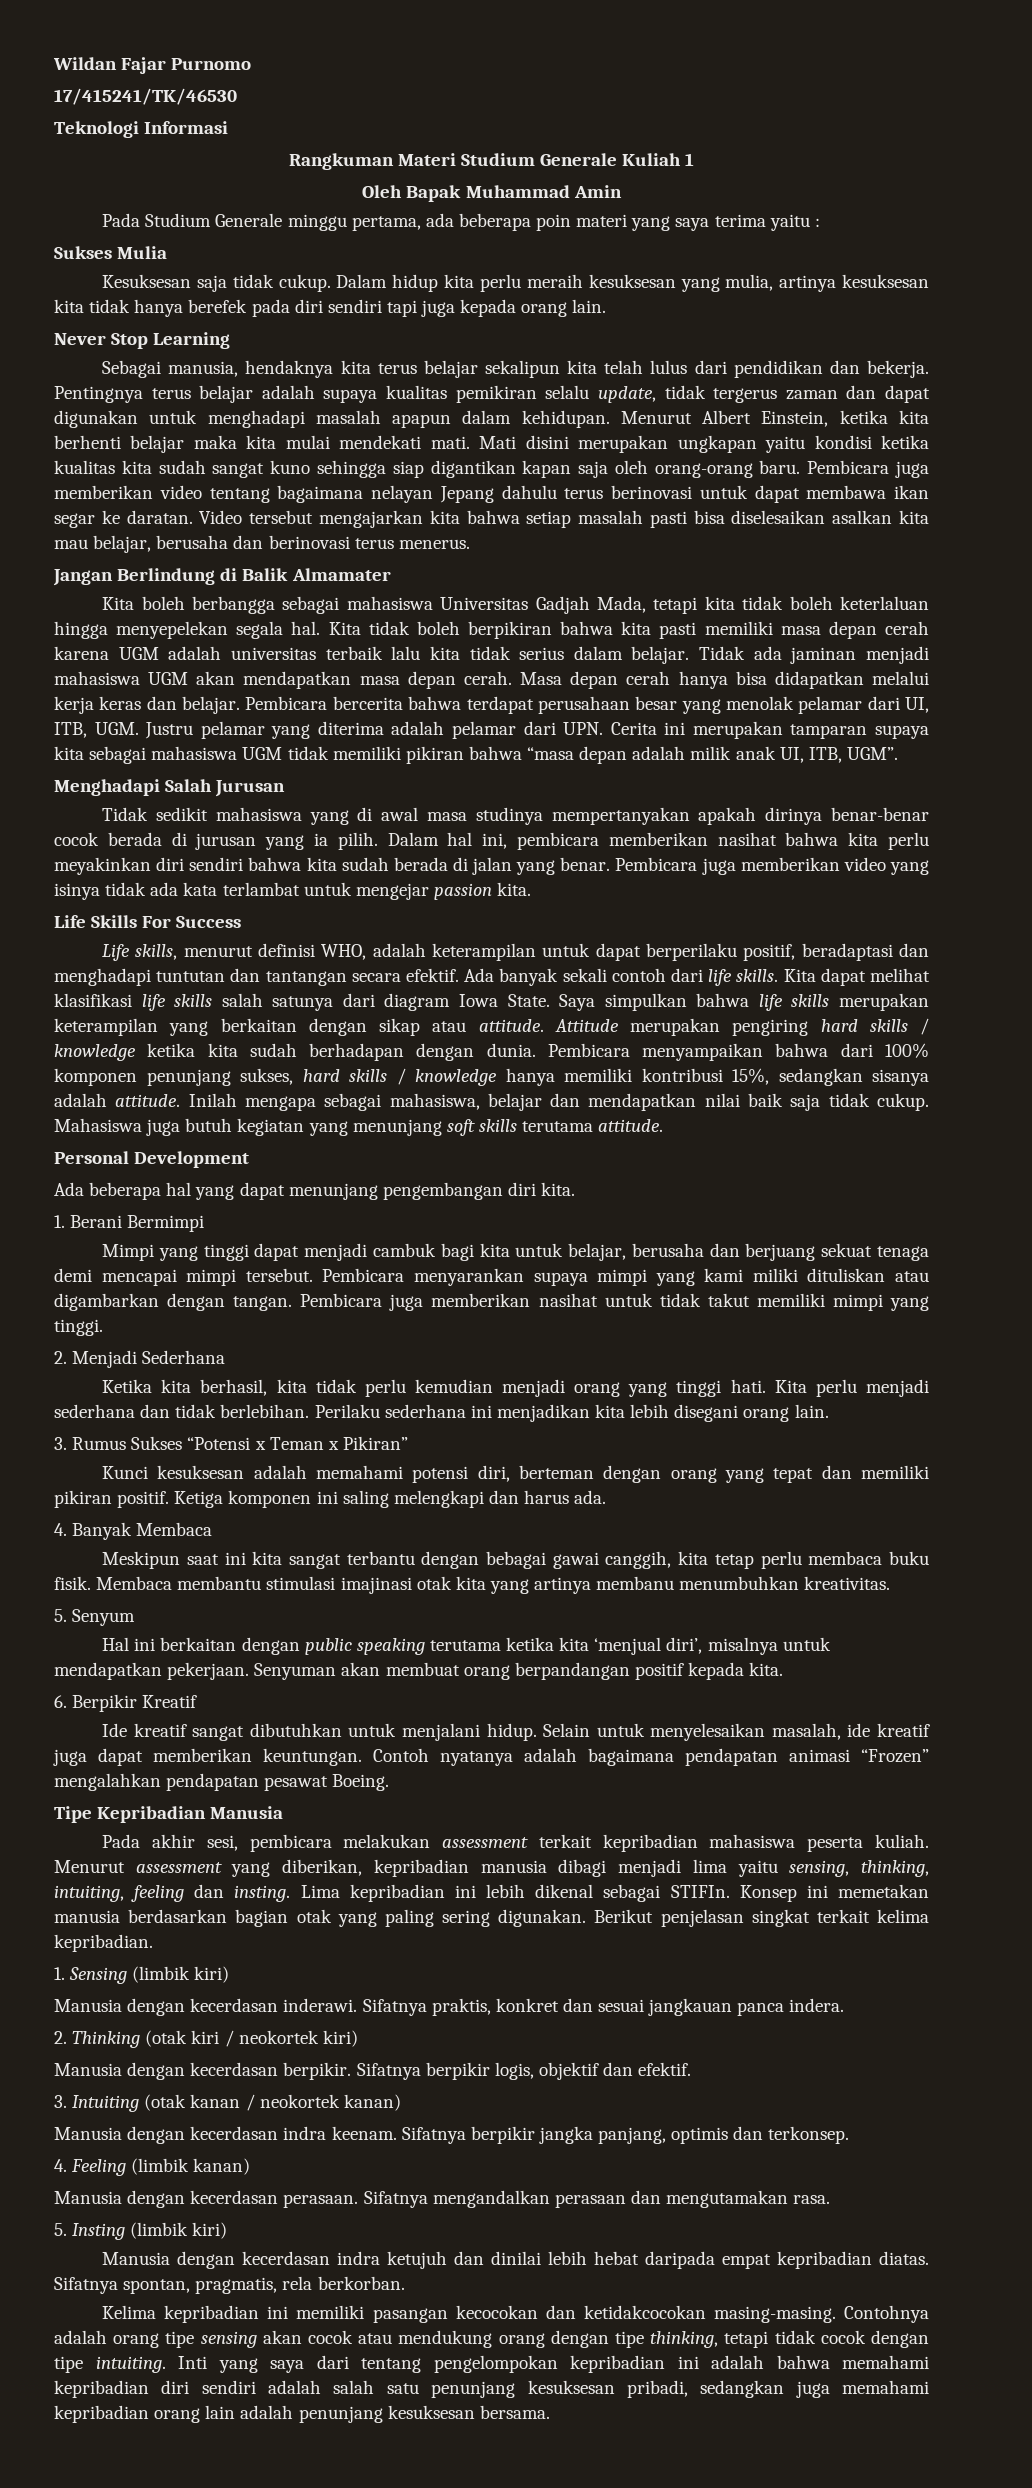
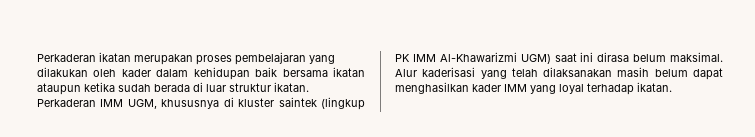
[53,57,252,74] [54,88,237,105] [54,121,229,138] [288,153,695,170] [362,185,622,202] [102,213,820,231] [54,246,168,259] [102,274,930,292] [54,299,607,317] [54,332,231,349] [102,360,929,378] [54,385,930,403] [54,410,929,428] [54,435,929,453] [54,460,930,478] [54,485,929,503] [54,510,930,528] [54,535,470,553] [53,568,391,586] [102,596,929,614] [54,621,929,639] [54,646,929,664] [54,671,930,689] [54,696,930,714] [54,721,929,739] [54,746,898,764] [54,779,286,797] [102,807,929,825] [54,832,929,850] [54,857,929,875] [54,882,532,900] [54,915,242,928] [102,943,929,961] [54,968,931,986] [54,993,929,1011] [54,1018,929,1036] [54,1043,929,1061] [54,1068,929,1086] [54,1093,929,1111] [54,1118,664,1136] [54,1151,250,1168] [54,1182,576,1200] [54,1215,205,1232] [102,1243,929,1261] [54,1268,930,1286] [54,1293,930,1311] [54,1319,103,1336] [54,1350,226,1368] [102,1379,929,1397] [54,1404,829,1422] [54,1436,408,1450] [102,1465,929,1483] [54,1490,607,1508] [54,1522,213,1540] [102,1551,929,1569] [54,1576,891,1594] [54,1609,136,1626] [102,1637,831,1655] [54,1662,784,1680] [54,1694,198,1712] [102,1723,930,1741] [53,1748,929,1766] [54,1773,390,1791] [54,1806,284,1823] [102,1834,929,1852] [54,1859,930,1877] [54,1884,930,1902] [54,1909,929,1927] [54,1934,153,1952] [54,1966,230,1984] [54,1998,845,2016] [54,2030,358,2048] [54,2062,692,2080] [54,2094,401,2112] [54,2126,850,2144] [54,2158,251,2176] [54,2190,831,2208] [54,2222,228,2240] [102,2251,930,2269] [54,2276,405,2294] [102,2305,929,2323] [54,2330,930,2348] [54,2355,929,2373] [54,2380,930,2398] [54,2405,550,2423] Wildan Fajar Purnomo // 17/415241/TK/46530 // Teknologi Informasi // Rangkuman Materi Studium Generale Kuliah 1 // Oleh Bapak Muhammad Amin // Pada Studium Generale minggu pertama, ada beberapa poin materi yang saya terima yaitu : // Sukses Mulia // Kesuksesan saja tidak cukup. Dalam hidup kita perlu meraih kesuksesan yang mulia, artinya kesuksesan kita tidak hanya berefek pada diri sendiri tapi juga kepada orang lain. // Never Stop Learning // Sebagai manusia, hendaknya kita terus belajar sekalipun kita telah lulus dari pendidikan dan bekerja. Pentingnya terus belajar adalah supaya kualitas pemikiran selalu update, tidak tergerus zaman dan dapat digunakan untuk menghadapi masalah apapun dalam kehidupan. Menurut Albert Einstein, ketika kita berhenti belajar maka kita mulai mendekati mati. Mati disini merupakan ungkapan yaitu kondisi ketika kualitas kita sudah sangat kuno sehingga siap digantikan kapan saja oleh orang-orang baru. Pembicara juga memberikan video tentang bagaimana nelayan Jepang dahulu terus berinovasi untuk dapat membawa ikan segar ke daratan. Video tersebut mengajarkan kita bahwa setiap masalah pasti bisa diselesaikan asalkan kita mau belajar, berusaha dan berinovasi terus menerus. // Jangan Berlindung di Balik Almamater // Kita boleh berbangga sebagai mahasiswa Universitas Gadjah Mada, tetapi kita tidak boleh keterlaluan hingga menyepelekan segala hal. Kita tidak boleh berpikiran bahwa kita pasti memiliki masa depan cerah karena UGM adalah universitas terbaik lalu kita tidak serius dalam belajar. Tidak ada jaminan menjadi mahasiswa UGM akan mendapatkan masa depan cerah. Masa depan cerah hanya bisa didapatkan melalui kerja keras dan belajar. Pembicara bercerita bahwa terdapat perusahaan besar yang menolak pelamar dari UI, ITB, UGM. Justru pelamar yang diterima adalah pelamar dari UPN. Cerita ini merupakan tamparan supaya kita sebagai mahasiswa UGM tidak memiliki pikiran bahwa “masa depan adalah milik anak UI, ITB, UGM”. // Menghadapi Salah Jurusan // Tidak sedikit mahasiswa yang di awal masa studinya mempertanyakan apakah dirinya benar-benar cocok berada di jurusan yang ia pilih. Dalam hal ini, pembicara memberikan nasihat bahwa kita perlu meyakinkan diri sendiri bahwa kita sudah berada di jalan yang benar. Pembicara juga memberikan video yang isinya tidak ada kata terlambat untuk mengejar passion kita. // Life Skills For Success // Life skills, menurut definisi WHO, adalah keterampilan untuk dapat berperilaku positif, beradaptasi dan menghadapi tuntutan dan tantangan secara efektif. Ada banyak sekali contoh dari life skills. Kita dapat melihat klasifikasi life skills salah satunya dari diagram Iowa State. Saya simpulkan bahwa life skills merupakan keterampilan yang berkaitan dengan sikap atau attitude. Attitude merupakan pengiring hard skills / knowledge ketika kita sudah berhadapan dengan dunia. Pembicara menyampaikan bahwa dari 100% komponen penunjang sukses, hard skills / knowledge hanya memiliki kontribusi 15%, sedangkan sisanya adalah attitude. Inilah mengapa sebagai mahasiswa, belajar dan mendapatkan nilai baik saja tidak cukup. Mahasiswa juga butuh kegiatan yang menunjang soft skills terutama attitude. // Personal Development // Ada beberapa hal yang dapat menunjang pengembangan diri kita. // 1. Berani Bermimpi // Mimpi yang tinggi dapat menjadi cambuk bagi kita untuk belajar, berusaha dan berjuang sekuat tenaga demi mencapai mimpi tersebut. Pembicara menyarankan supaya mimpi yang kami miliki dituliskan atau digambarkan dengan tangan. Pembicara juga memberikan nasihat untuk tidak takut memiliki mimpi yang tinggi. // 2. Menjadi Sederhana // Ketika kita berhasil, kita tidak perlu kemudian menjadi orang yang tinggi hati. Kita perlu menjadi sederhana dan tidak berlebihan. Perilaku sederhana ini menjadikan kita lebih disegani orang lain. // 3. Rumus Sukses “Potensi x Teman x Pikiran” // Kunci kesuksesan adalah memahami potensi diri, berteman dengan orang yang tepat dan memiliki pikiran positif. Ketiga komponen ini saling melengkapi dan harus ada. // 4. Banyak Membaca // Meskipun saat ini kita sangat terbantu dengan bebagai gawai canggih, kita tetap perlu membaca buku fisik. Membaca membantu stimulasi imajinasi otak kita yang artinya membanu menumbuhkan kreativitas. // 5. Senyum // Hal ini berkaitan dengan public speaking terutama ketika kita ‘menjual diri’, misalnya untuk mendapatkan pekerjaan. Senyuman akan membuat orang berpandangan positif kepada kita. // 6. Berpikir Kreatif // Ide kreatif sangat dibutuhkan untuk menjalani hidup. Selain untuk menyelesaikan masalah, ide kreatif juga dapat memberikan keuntungan. Contoh nyatanya adalah bagaimana pendapatan animasi “Frozen” mengalahkan pendapatan pesawat Boeing. // Tipe Kepribadian Manusia // Pada akhir sesi, pembicara melakukan assessment terkait kepribadian mahasiswa peserta kuliah. Menurut assessment yang diberikan, kepribadian manusia dibagi menjadi lima yaitu sensing, thinking, intuiting, feeling dan insting. Lima kepribadian ini lebih dikenal sebagai STIFIn. Konsep ini memetakan manusia berdasarkan bagian otak yang paling sering digunakan. Berikut penjelasan singkat terkait kelima kepribadian. // 1. Sensing (limbik kiri) // Manusia dengan kecerdasan inderawi. Sifatnya praktis, konkret dan sesuai jangkauan panca indera. // 2. Thinking (otak kiri / neokortek kiri) // Manusia dengan kecerdasan berpikir. Sifatnya berpikir logis, objektif dan efektif. // 3. Intuiting (otak kanan / neokortek kanan) // Manusia dengan kecerdasan indra keenam. Sifatnya berpikir jangka panjang, optimis dan terkonsep. // 4. Feeling (limbik kanan) // Manusia dengan kecerdasan perasaan. Sifatnya mengandalkan perasaan dan mengutamakan rasa. // 5. Insting (limbik kiri) // Manusia dengan kecerdasan indra ketujuh dan dinilai lebih hebat daripada empat kepribadian diatas. Sifatnya spontan, pragmatis, rela berkorban. // Kelima kepribadian ini memiliki pasangan kecocokan dan ketidakcocokan masing-masing. Contohnya adalah orang tipe sensing akan cocok atau mendukung orang dengan tipe thinking, tetapi tidak cocok dengan tipe intuiting. Inti yang saya dari tentang pengelompokan kepribadian ini adalah bahwa memahami kepribadian diri sendiri adalah salah satu penunjang kesuksesan pribadi, sedangkan juga memahami kepribadian orang lain adalah penunjang kesuksesan bersama. -> [37,52,335,65] [37,67,365,80] [37,82,309,95] [37,97,365,110] [395,52,723,64] [395,67,723,80] [395,82,672,95] Perkaderan ikatan merupakan proses pembelajaran yang dilakukan oleh kader dalam kehidupan baik bersama ikatan ataupun ketika sudah berada di luar struktur ikatan. Perkaderan IMM UGM, khususnya di kluster saintek (lingkup PK IMM Al-Khawarizmi UGM) saat ini dirasa belum maksimal. Alur kaderisasi yang telah dilaksanakan masih belum dapat menghasilkan kader IMM yang loyal terhadap ikatan.

